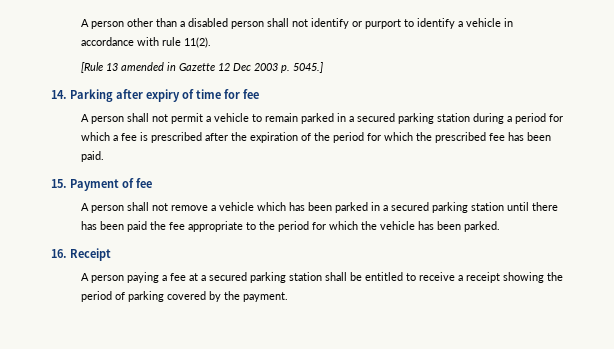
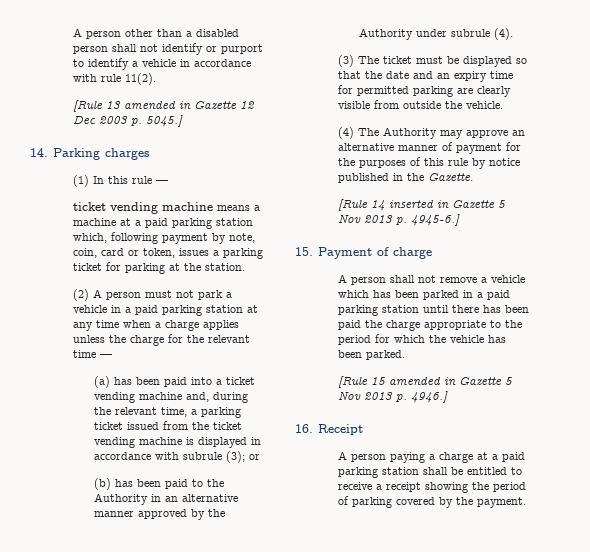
[116,89,259,102] [80,113,563,124] [80,132,551,143] [80,151,104,162] after expiry of time for fee // A person shall not permit a vehicle to remain parked in a secured parking station during a period for which a fee is prescribed after the expiration of the period for which the prescribed fee has been paid. -> [105,148,149,160] [72,175,168,187] [72,202,260,214] [72,218,253,229] [72,232,255,244] [72,248,263,259] [72,262,245,274] [72,289,232,301] [72,305,258,316] [72,320,239,331] [72,334,250,346] [72,350,112,358] [93,376,255,388] [93,392,248,403] [93,407,241,418] [93,421,242,430] [93,437,261,448] [93,451,260,463] [93,478,224,490] [93,493,238,505] [93,509,225,520] [358,28,513,40] [337,55,527,67] [337,71,513,82] [337,85,511,97] [337,100,503,109] [337,127,525,139] [337,142,521,154] [337,157,520,169] [337,173,473,183] [337,199,506,211] [337,214,460,226] charges // (1) In this rule — // ticket vending machine means a machine at a paid parking station which, following payment by note, coin, card or token, issues a parking ticket for parking at the station. // (2) A person must not park a vehicle in a paid parking station at any time when a charge applies unless the charge for the relevant time — // (a) has been paid into a ticket vending machine and, during the relevant time, a parking ticket issued from the ticket vending machine is displayed in accordance with subrule (3); or // (b) has been paid to the Authority in an alternative manner approved by the Authority under subrule (4). // (3) The ticket must be displayed so that the date and an expiry time for permitted parking are clearly visible from outside the vehicle. // (4) The Authority may approve an alternative manner of payment for the purposes of this rule by notice published in the Gazette. // [Rule 14 inserted in Gazette 5 Nov 2013 p. 4945-6.]
[136,178,152,188] fee -> [393,247,432,259] charge
[390,202,429,211] secured -> [486,290,510,300] paid
[168,222,185,230] fee -> [385,320,420,331] charge
(500, 226) none -> [337,376,513,388] [337,391,448,403] // [Rule 15 amended in Gazette 5 Nov 2013 p. 4946.]
[169,272,247,281] fee at a secured -> [438,452,525,463] charge at a paid

